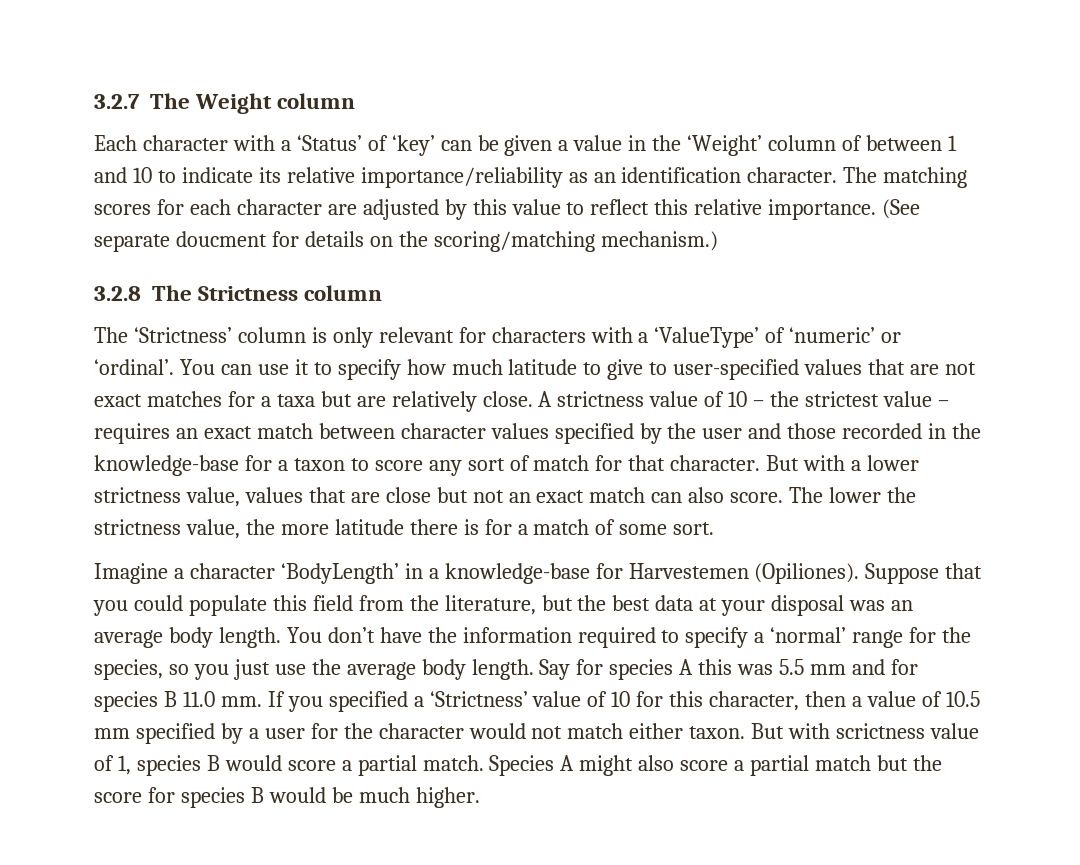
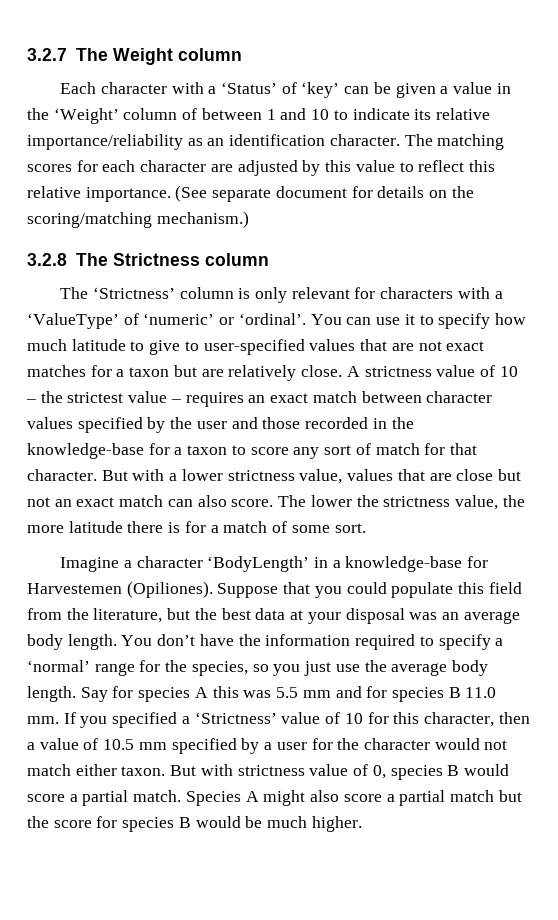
[175,231,267,247] doucment -> [275,186,347,198] document
[276,394,315,407] taxa -> [129,367,170,377] taxon
[836,723,980,739] [94,755,131,775] scrictness value of 1, -> [237,764,386,779] strictness value of 0,

